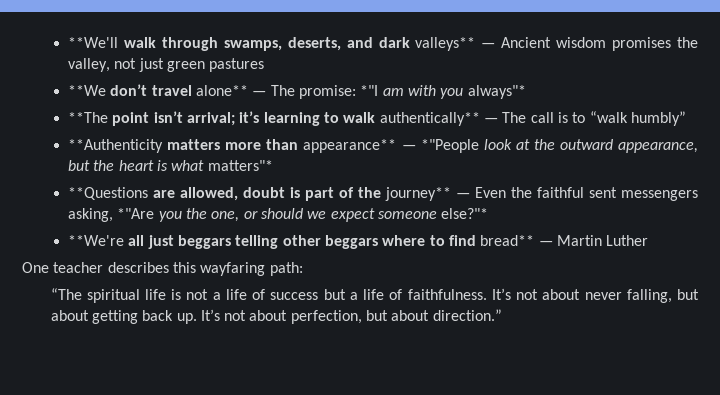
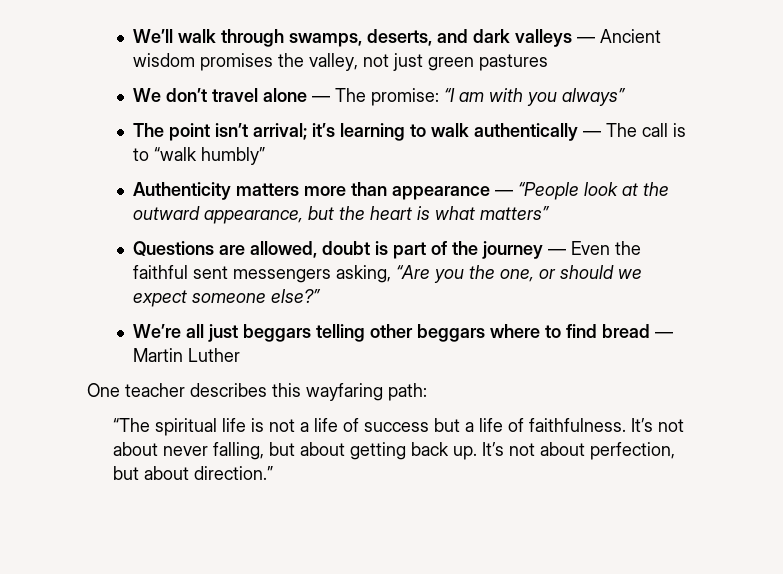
[68,37,119,48] **We'll -> [133,29,174,43] We’ll
[415,37,476,51] valleys** -> [515,29,573,47] valleys
[68,85,107,96] **We -> [133,88,162,102] We
[196,85,249,96] alone** -> [263,88,308,102] alone
[360,85,379,96] *"I -> [444,88,456,102] “I
[467,85,526,99] [68,112,109,123] always"* // **The -> [562,88,627,106] [133,123,165,137] always” // The
[379,112,480,126] authentically** -> [474,123,579,141] authentically
[68,139,164,153] **Authenticity -> [133,182,232,200] Authenticity
[303,139,479,153] appearance** — *"People -> [392,182,580,200] appearance — “People
[207,160,273,171] [68,187,149,200] matters"* // **Questions -> [480,206,551,220] [133,241,215,256] matters” // Questions
[385,187,452,201] journey** -> [482,241,544,259] journey
[117,208,155,219] *"Are -> [396,265,431,279] “Are
[441,208,489,219] [68,235,125,246] else?"* // **We're -> [271,289,322,303] [133,324,182,338] else?” // We’re
[480,235,535,246] bread** -> [602,324,651,338] bread

